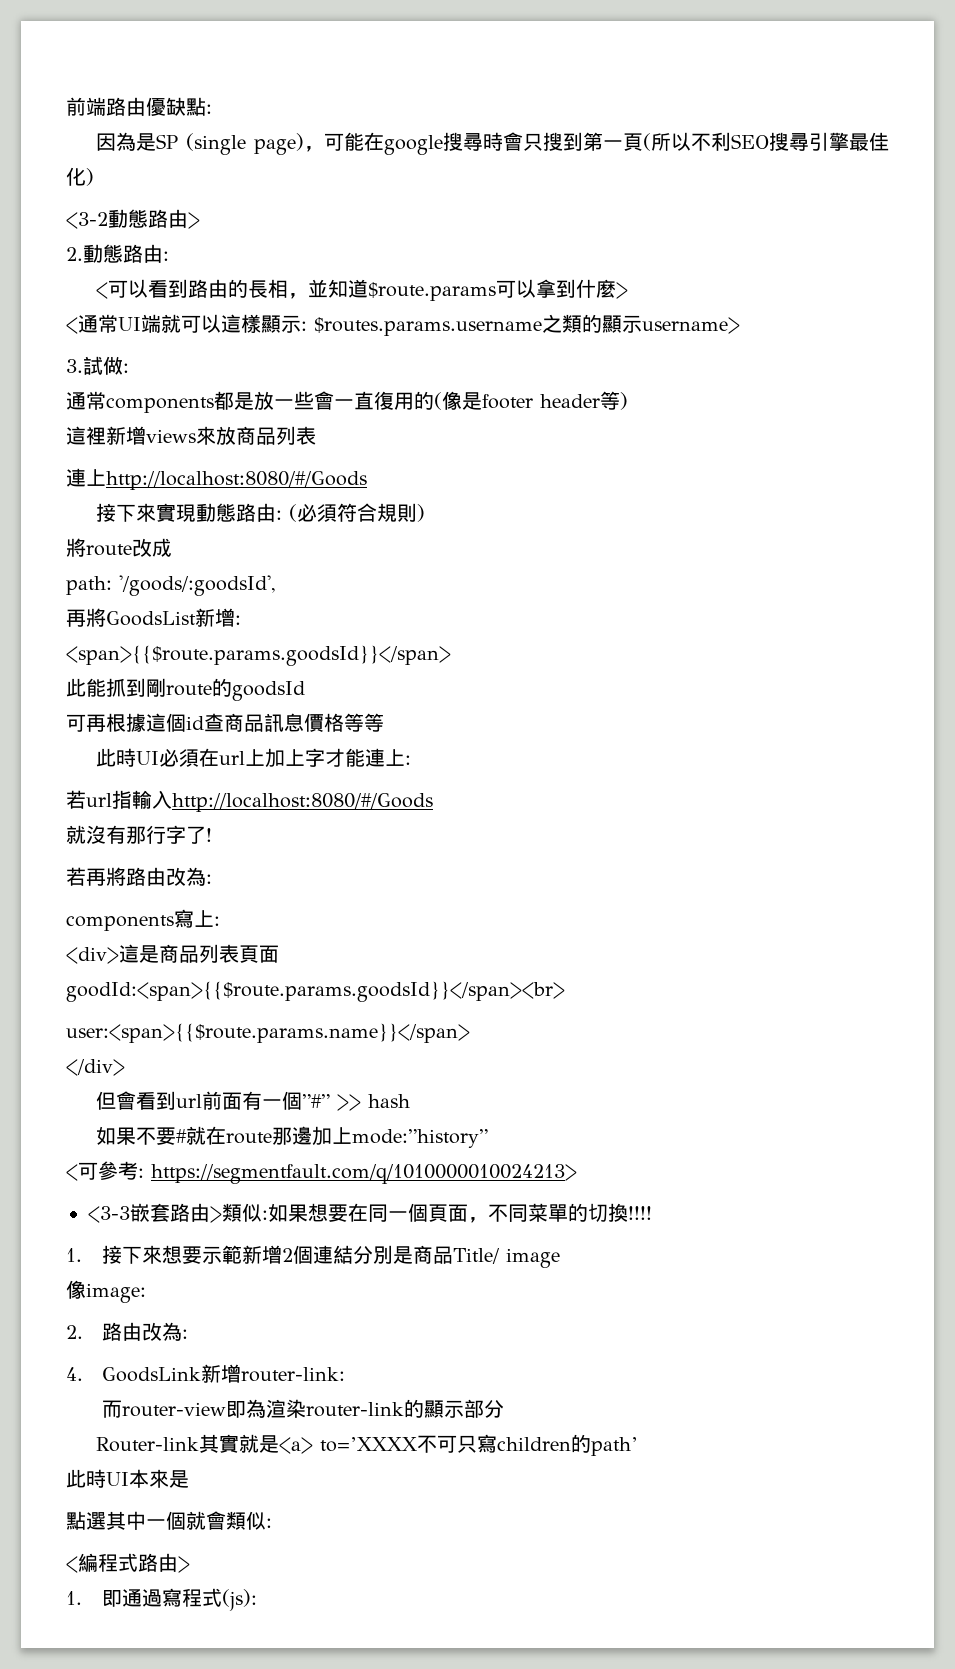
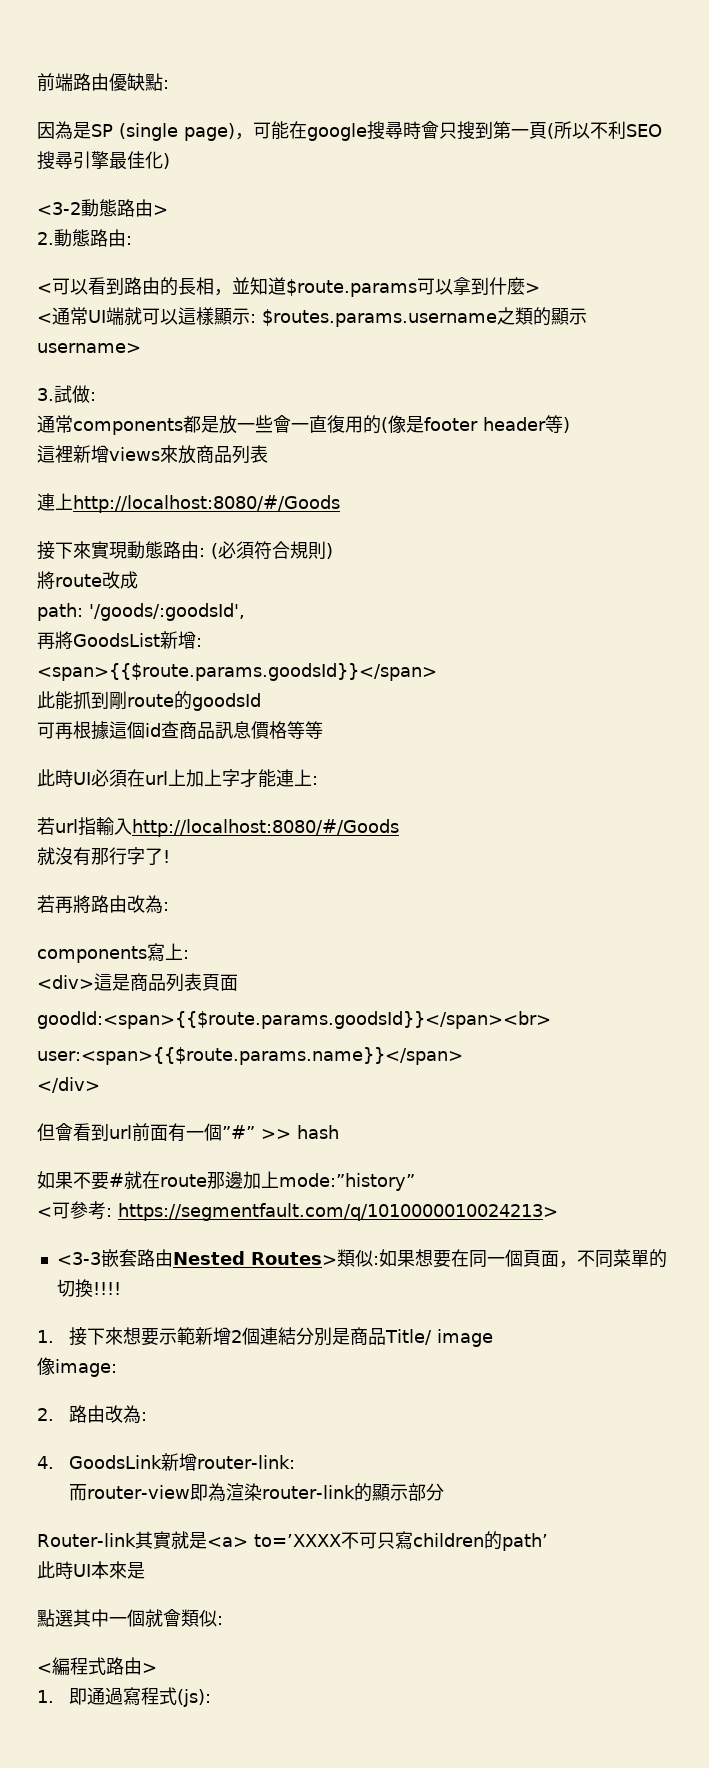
[210,1206,222,1223] > -> [172,1251,337,1265] Nested Routes>

